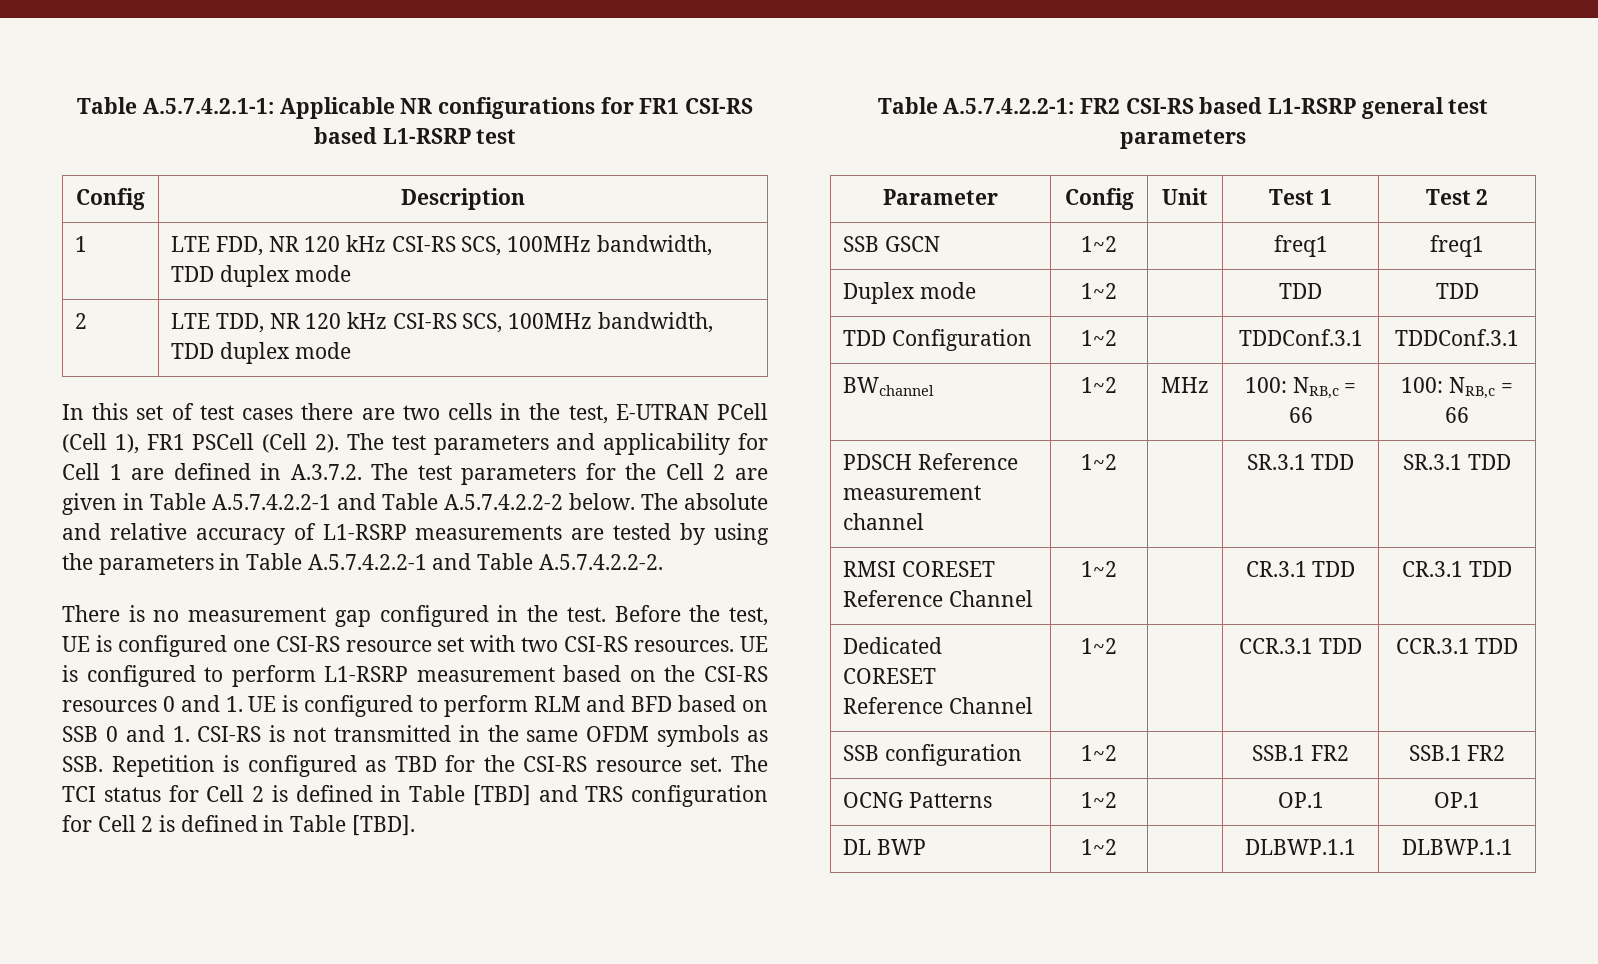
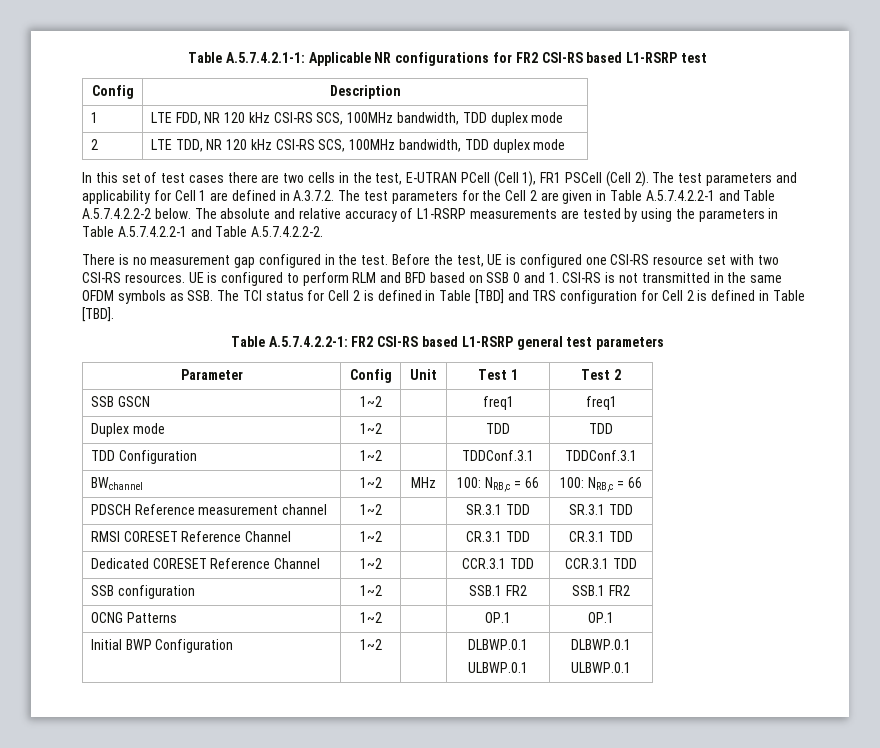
[639,98,680,114] FR1 -> [515,52,538,63] FR2
[324,665,768,682] [62,695,528,717] L1-RSRP measurement based on the CSI-RS resources 0 and 1. UE is configured to perform -> (349, 279) none
[111,755,723,777] Repetition is configured as TBD for the CSI-RS resource set. -> (214, 295) none
[843,839,872,855] DL -> [90,639,122,650] Initial
[1081,839,1117,855] [1245,839,1356,855] [1401,839,1513,855] | 1~2 | | DLBWP.1.1 | DLBWP.1.1 -> [155,639,234,653] [359,639,382,650] [468,639,528,650] [468,662,528,673] [571,639,631,650] [571,662,631,673] Configuration | 1~2 | | DLBWP.0.1 // ULBWP.0.1 | DLBWP.0.1 // ULBWP.0.1

